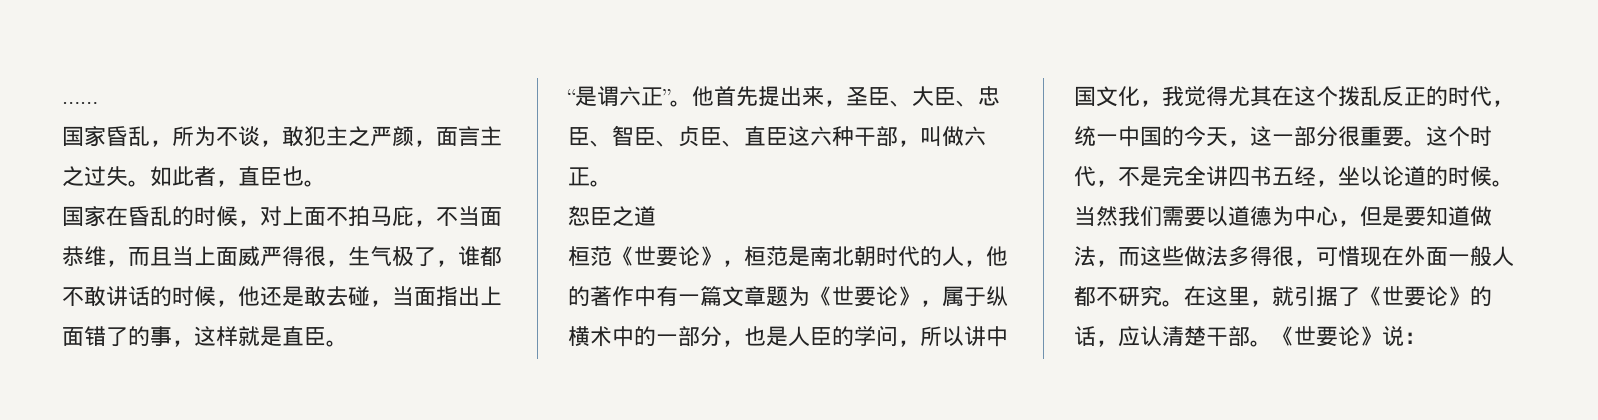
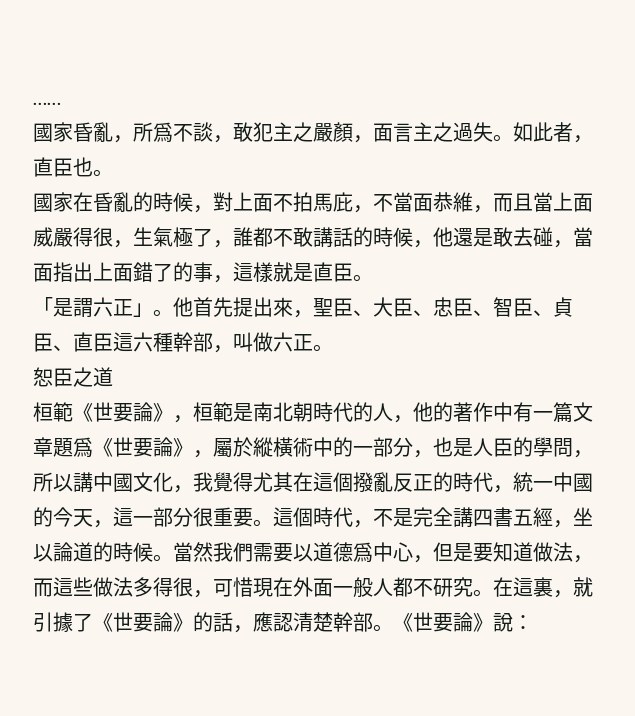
[62,126,260,147] 国家昏乱，所为不谈 -> [33,122,213,143] 國家昏亂，所爲不談
[370,126,414,147] 严颜 -> [313,122,353,142] 嚴顏
[84,166,106,186] 过 -> [453,122,473,142] 過
[62,206,502,227] [62,246,502,267] [62,286,282,307] 国家在昏乱的时候，对上面不拍马庇，不当面恭维，而且当上面威严得很，生气极了，谁都不敢讲话的时候，他还 -> [33,192,593,213] [33,227,473,248] 國家在昏亂的時候，對上面不拍馬庇，不當面恭維，而且當上面威嚴得很，生氣極了，誰都不敢講話的時候，他還
[392,286,414,306] 当 -> [573,227,593,247] 當
[84,326,106,346] 错 -> [133,262,153,282] 錯
[194,326,238,346] 这样 -> [233,262,273,282] 這樣
[567,86,671,107] “是谓六正” -> [33,297,153,317] 「是謂六正」
[802,86,868,107] 来，圣 -> [273,297,333,318] 來，聖
[678,126,700,147] 贞 -> [553,297,573,317] 貞
[788,126,876,146] 这六种干 -> [113,332,193,352] 這六種幹
[590,246,788,267] 范《世要论》，桓范 -> [53,402,233,423] 範《世要論》，桓範
[876,246,898,266] 时 -> [313,402,333,422] 時
[766,286,1008,307] [568,326,612,347] 题为《世要论》，属于纵横术 -> [53,437,313,458] 題爲《世要論》，屬於縱橫術
[854,325,1008,347] [1074,86,1096,106] 学问，所以讲中国 -> [533,437,593,458] [33,472,133,492] 學問，所以講中國
[1184,86,1206,106] 觉 -> [213,472,233,492] 覺
[1294,86,1514,107] [1074,126,1162,147] 这个拨乱反正的时代，统一中国 -> [313,472,593,493] 這個撥亂反正的時代，統一中國
[1250,126,1272,146] 这 -> [113,507,133,527] 這
[1426,126,1492,146] 这个时 -> [273,507,333,527] 這個時
[1206,166,1514,187] [1074,206,1162,226] 讲四书五经，坐以论道的时候。当然我们 -> [453,507,593,528] [33,542,253,562] 講四書五經，坐以論道的時候。當然我們
[1272,206,1294,226] 为 -> [353,542,373,563] 爲
[1140,246,1162,266] 这 -> [53,577,73,597] 這
[1360,246,1382,267] 现 -> [253,578,273,597] 現
[1206,286,1492,307] [1074,326,1228,347] 这里，就引据了《世要论》的话，应认清楚干 -> [513,577,593,598] [33,612,353,633] 這裏，就引據了《世要論》的話，應認清楚幹
[1338,326,1404,347] 论》说 -> [453,612,513,632] 論》說

